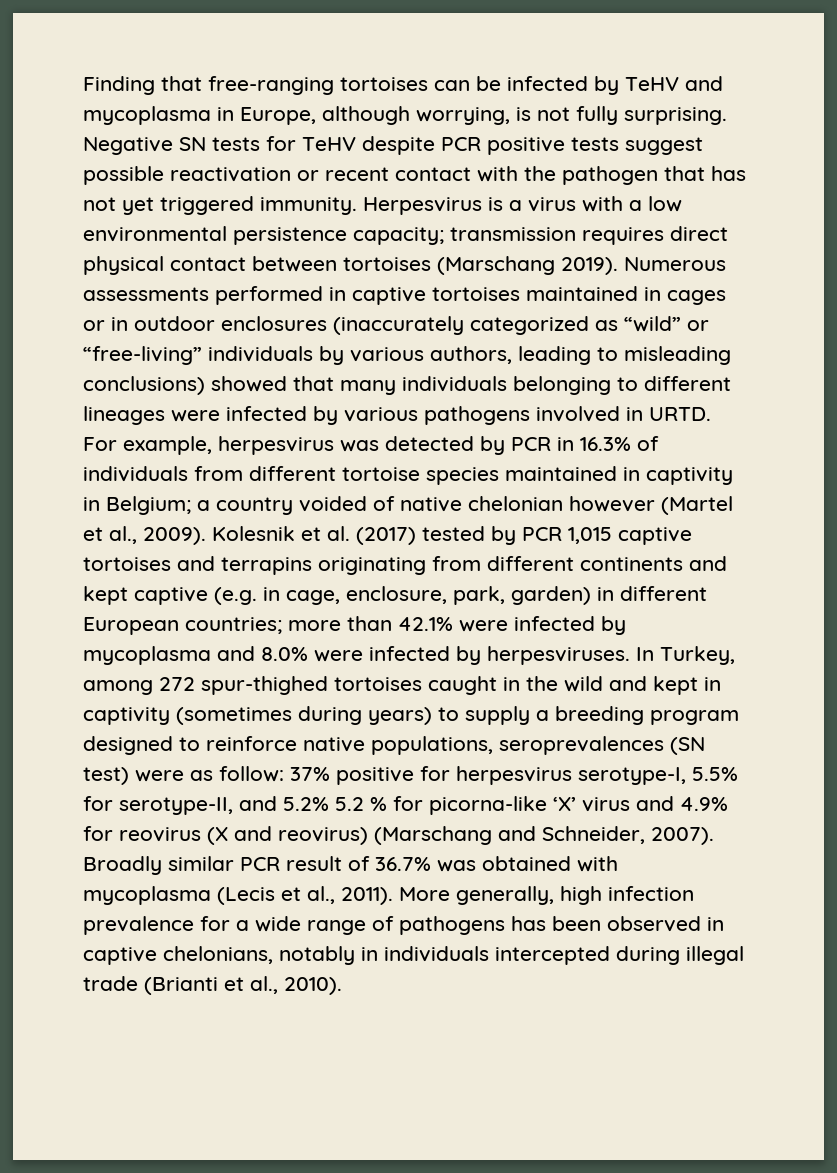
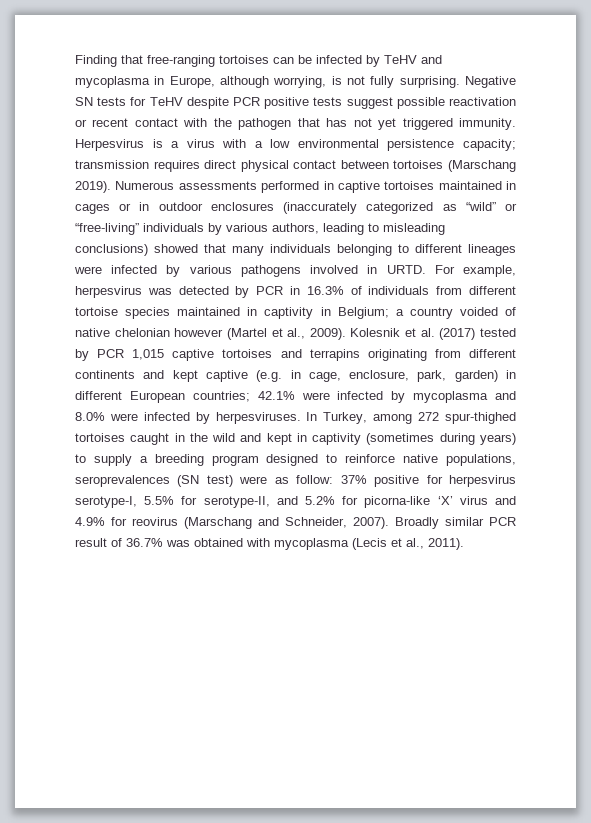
[288,616,392,631] more than -> (250, 396) none
[335,797,387,811] 5.2 % -> (335, 500) none
[207,826,368,845] (X and reovirus) -> (178, 521) none
[399,886,694,905] [83,916,724,935] [83,946,744,965] [83,976,342,995] More generally, high infection prevalence for a wide range of pathogens has been observed in captive chelonians, notably in individuals intercepted during illegal trade (Brianti et al., 2010). -> (464, 544) none

